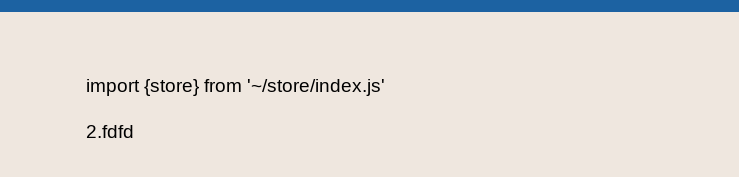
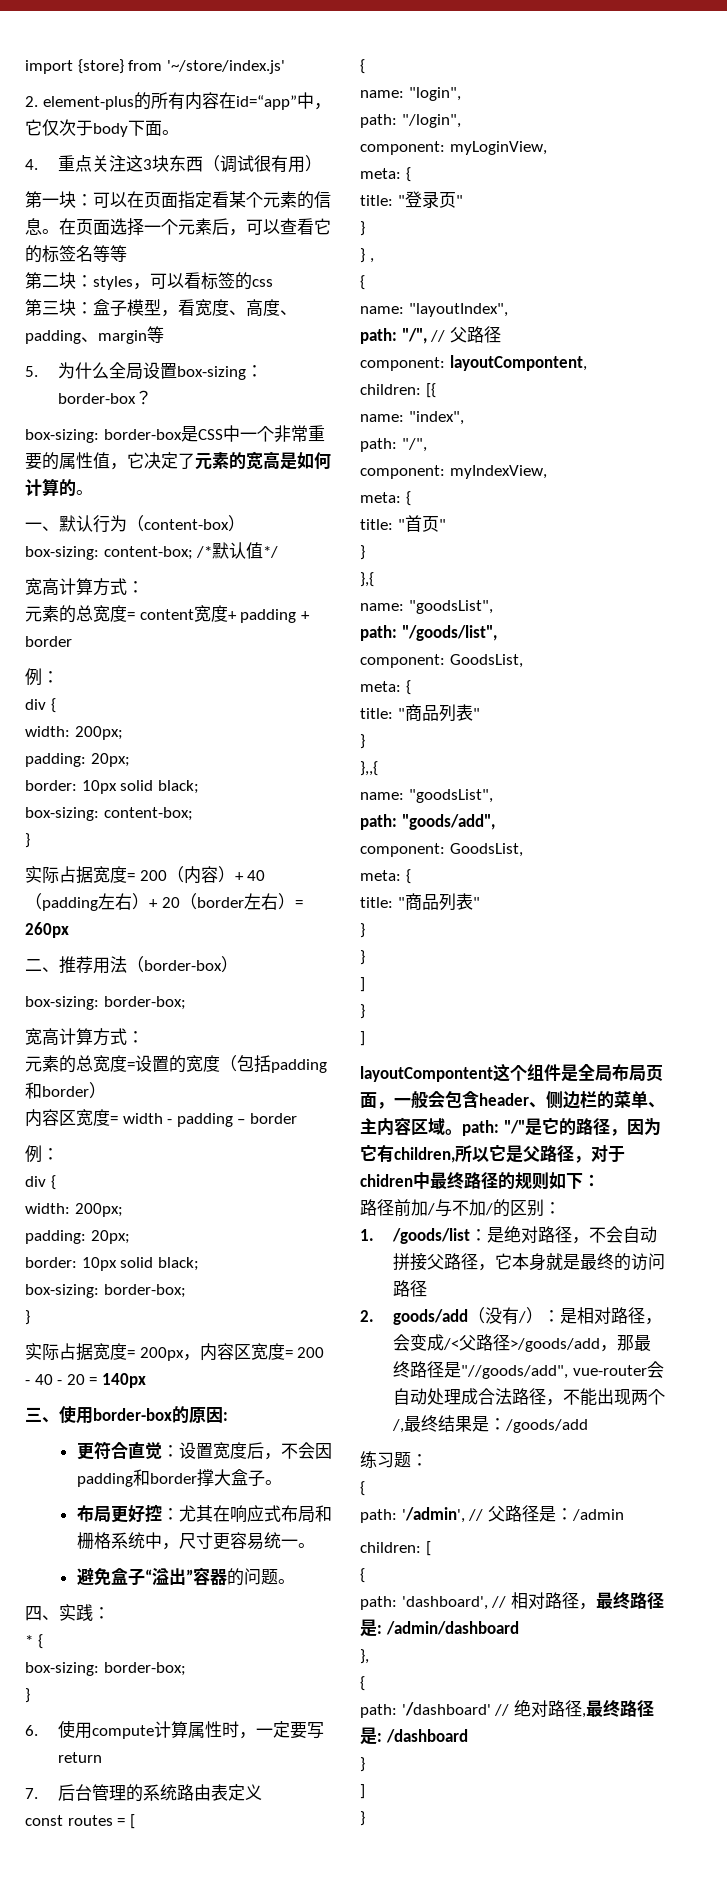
[86,125,134,138] 2.fdfd -> [25,92,331,110] [25,119,179,137] [25,155,323,173] [25,191,331,209] [25,218,331,236] [25,245,127,263] [25,272,273,290] [25,299,297,317] [25,326,164,344] [25,362,264,380] [58,390,153,405] [25,425,325,443] [25,451,331,470] [25,478,93,496] [25,515,245,533] [25,542,279,560] [25,578,144,596] [25,605,310,623] [25,636,72,647] [25,668,59,686] [25,698,56,713] [25,726,123,740] [25,753,130,767] [25,780,199,794] [25,807,193,821] [25,833,30,848] [25,866,266,884] [25,893,303,911] [25,922,69,938] [25,956,238,974] [25,996,186,1010] [25,1028,144,1046] [25,1055,327,1073] [25,1082,106,1099] [25,1109,297,1127] [25,1145,59,1163] [25,1175,56,1190] [25,1203,123,1217] [25,1230,130,1244] [25,1257,199,1271] [25,1284,186,1298] [25,1310,30,1325] [25,1343,325,1361] [25,1373,146,1388] [25,1406,228,1424] [76,1441,332,1460] [76,1469,282,1487] [76,1504,332,1523] [76,1532,315,1550] [76,1567,295,1586] [25,1604,110,1621] [25,1634,43,1649] [25,1662,186,1676] [25,1688,30,1703] [25,1720,325,1739] [58,1752,103,1763] [25,1784,263,1802] [25,1814,135,1829] [360,59,365,74] [360,87,461,101] [360,114,461,128] [360,141,547,155] [360,167,411,182] [360,191,463,208] [360,221,365,236] [360,248,374,263] [360,275,365,290] [360,303,508,317] [360,326,501,344] [360,355,587,371] [360,383,436,398] [360,411,464,425] [360,438,427,452] [360,465,547,479] [360,491,411,506] [360,515,446,532] [360,545,365,560] [360,572,374,587] [360,600,493,614] [360,625,497,641] [360,654,523,668] [360,680,411,695] [360,704,480,722] [360,734,365,749] [360,761,378,776] [360,789,493,803] [360,814,495,830] [360,843,523,857] [360,869,411,884] [360,893,480,911] [360,923,365,938] [360,950,365,965] [360,977,365,992] [360,1004,365,1019] [360,1031,365,1046] [360,1063,663,1082] [360,1090,665,1109] [360,1117,661,1136] [360,1145,625,1163] [360,1172,600,1190] [360,1199,561,1217] [360,1226,658,1244] [393,1253,666,1271] [393,1280,428,1297] [360,1307,663,1325] [393,1334,652,1352] [393,1361,664,1379] [393,1388,666,1406] [392,1415,589,1433] [360,1451,428,1468] [360,1481,365,1496] [360,1505,624,1523] [360,1541,431,1556] [360,1568,365,1583] [360,1592,664,1610] [360,1619,519,1637] [360,1649,369,1664] [360,1676,365,1691] [360,1700,654,1718] [360,1727,468,1745] [360,1757,365,1772] [360,1784,365,1799] [360,1811,365,1826] 2. element-plus的所有内容在id=“app”中，它仅次于body下面。 // 4.重点关注这3块东西（调试很有用） // 第一块：可以在页面指定看某个元素的信息。在页面选择一个元素后，可以查看它的标签名等等 // 第二块：styles，可以看标签的css // 第三块：盒子模型，看宽度、高度、padding、margin等 // 5.为什么全局设置box-sizing：border-box？ // box-sizing: border-box是CSS中一个非常重要的属性值，它决定了元素的宽高是如何计算的。 // 一、默认行为（content-box） // box-sizing: content-box; /*默认值*/ // 宽高计算方式： // 元素的总宽度= content宽度+ padding + border // 例： // div { // width: 200px; // padding: 20px; // border: 10px solid black; // box-sizing: content-box; // } // 实际占据宽度= 200（内容）+ 40（padding左右）+ 20（border左右）= 260px // 二、推荐用法（border-box） // box-sizing: border-box; // 宽高计算方式： // 元素的总宽度=设置的宽度（包括padding和border） // 内容区宽度= width - padding – border // 例： // div { // width: 200px; // padding: 20px; // border: 10px solid black; // box-sizing: border-box; // } // 实际占据宽度= 200px，内容区宽度= 200 - 40 - 20 = 140px // 三、使用border-box的原因: // 更符合直觉：设置宽度后，不会因padding和border撑大盒子。 // 布局更好控：尤其在响应式布局和栅格系统中，尺寸更容易统一。 // 避免盒子“溢出”容器的问题。 // 四、实践： // * { // box-sizing: border-box; // } // 6.使用compute计算属性时，一定要写return // 7.后台管理的系统路由表定义 // const routes = [ // { // name: "login", // path: "/login", // component: myLoginView, // meta: { // title: "登录页" // } // } , // { // name: "layoutIndex", // path: "/", // 父路径 // component: layoutCompontent, // children: [{ // name: "index", // path: "/", // component: myIndexView, // meta: { // title: "首页" // } // },{ // name: "goodsList", // path: "/goods/list", // component: GoodsList, // meta: { // title: "商品列表" // } // },,{ // name: "goodsList", // path: "goods/add", // component: GoodsList, // meta: { // title: "商品列表" // } // } // ] // } // ] // layoutCompontent这个组件是全局布局页面，一般会包含header、侧边栏的菜单、主内容区域。path: "/"是它的路径，因为它有children,所以它是父路径，对于chidren中最终路径的规则如下： // 路径前加/与不加/的区别： // 1. /goods/list：是绝对路径，不会自动拼接父路径，它本身就是最终的访问路径 // 2. goods/add（没有/）：是相对路径，会变成/<父路径>/goods/add，那最终路径是"//goods/add", vue-router会自动处理成合法路径，不能出现两个/,最终结果是：/goods/add // 练习题： // { // path: '/admin', // 父路径是：/admin // children: [ // { // path: 'dashboard', // 相对路径，最终路径是: /admin/dashboard // }, // { // path: '/dashboard' // 绝对路径,最终路径是: /dashboard // } // ] // }

